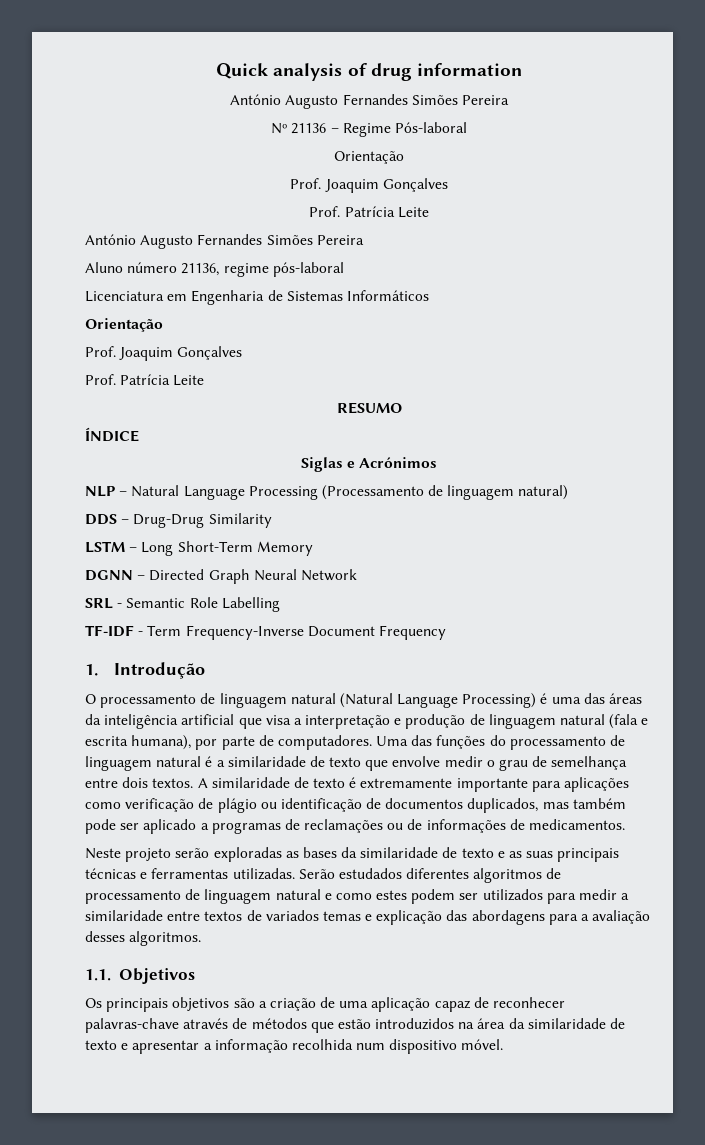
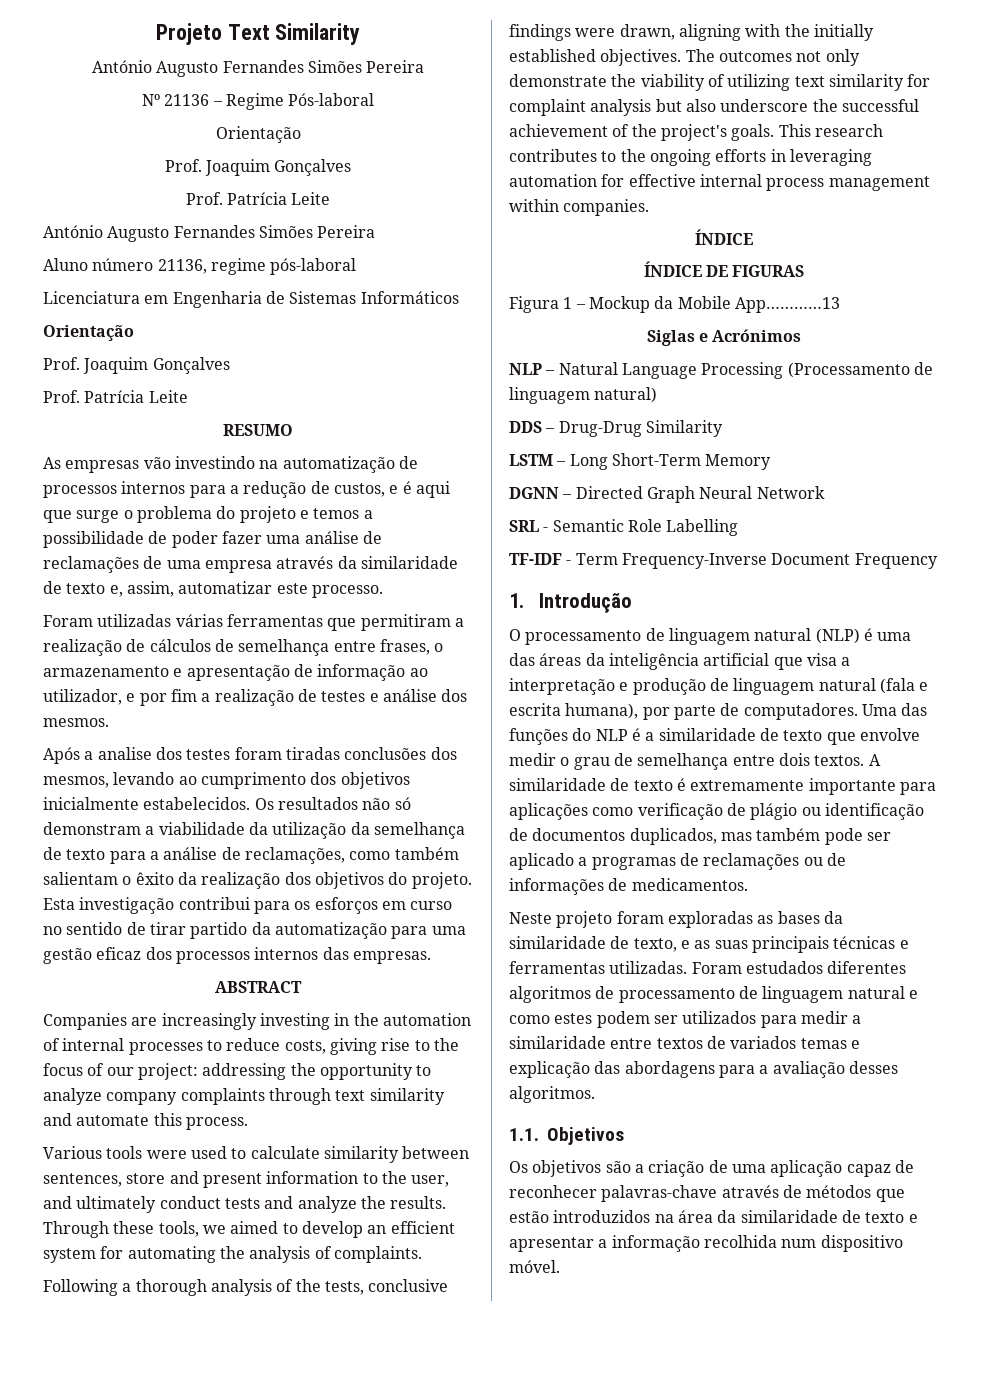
[216,63,522,81] Quick analysis of drug information -> [155,23,361,45] Projeto Text Similarity
[85,427,139,442] ÍNDICE -> [43,456,418,473] [43,481,450,498] [43,506,373,523] [43,531,382,548] [43,556,458,573] [43,581,383,598] [43,614,464,631] [43,639,444,656] [43,664,428,681] [43,689,468,706] [43,718,109,727] [43,747,457,764] [43,772,410,789] [43,797,411,810] [43,822,465,839] [43,847,459,864] [43,872,472,889] [43,897,453,914] [43,922,466,939] [43,947,431,964] [215,981,302,993] [43,1013,471,1030] [43,1038,459,1055] [43,1063,432,1080] [43,1088,445,1105] [43,1113,248,1130] [43,1146,470,1163] [43,1171,450,1188] [43,1196,447,1213] [43,1221,455,1238] [43,1246,422,1263] [43,1279,449,1296] [509,24,874,41] [509,49,860,66] [509,74,931,91] [509,99,919,116] [509,124,883,141] [509,149,872,166] [509,174,930,191] [509,199,650,216] [695,229,753,245] [643,261,805,277] [509,296,840,313] As empresas vão investindo na automatização de processos internos para a redução de custos, e é aqui que surge o problema do projeto e temos a possibilidade de poder fazer uma análise de reclamações de uma empresa através da similaridade de texto e, assim, automatizar este processo. // Foram utilizadas várias ferramentas que permitiram a realização de cálculos de semelhança entre frases, o armazenamento e apresentação de informação ao utilizador, e por fim a realização de testes e análise dos mesmos. // Após a analise dos testes foram tiradas conclusões dos mesmos, levando ao cumprimento dos objetivos inicialmente estabelecidos. Os resultados não só demonstram a viabilidade da utilização da semelhança de texto para a análise de reclamações, como também salientam o êxito da realização dos objetivos do projeto. Esta investigação contribui para os esforços em curso no sentido de tirar partido da automatização para uma gestão eficaz dos processos internos das empresas. // ABSTRACT // Companies are increasingly investing in the automation of internal processes to reduce costs, giving rise to the focus of our project: addressing the opportunity to analyze company complaints through text similarity and automate this process. // Various tools were used to calculate similarity between sentences, store and present information to the user, and ultimately conduct tests and analyze the results. Through these tools, we aimed to develop an efficient system for automating the analysis of complaints. // Following a thorough analysis of the tests, conclusive findings were drawn, aligning with the initially established objectives. The outcomes not only demonstrate the viability of utilizing text similarity for complaint analysis but also underscore the successful achievement of the project's goals. This research contributes to the ongoing efforts in leveraging automation for effective internal process management within companies. // ÍNDICE // ÍNDICE DE FIGURAS // Figura 1 – Mockup da Mobile App…………13
[339,693,537,708] (Natural Language Processing) -> [815,628,860,644] (NLP)
[509,735,626,750] [85,756,202,771] processamento de linguagem natural -> [595,729,628,741] NLP
[175,847,210,858] serão -> [616,911,664,924] foram
[461,848,494,858] texto -> [633,938,677,952] texto,
[298,868,335,879] Serão -> [691,962,742,974] Foram
[106,998,169,1012] principais -> (528, 1167) none

